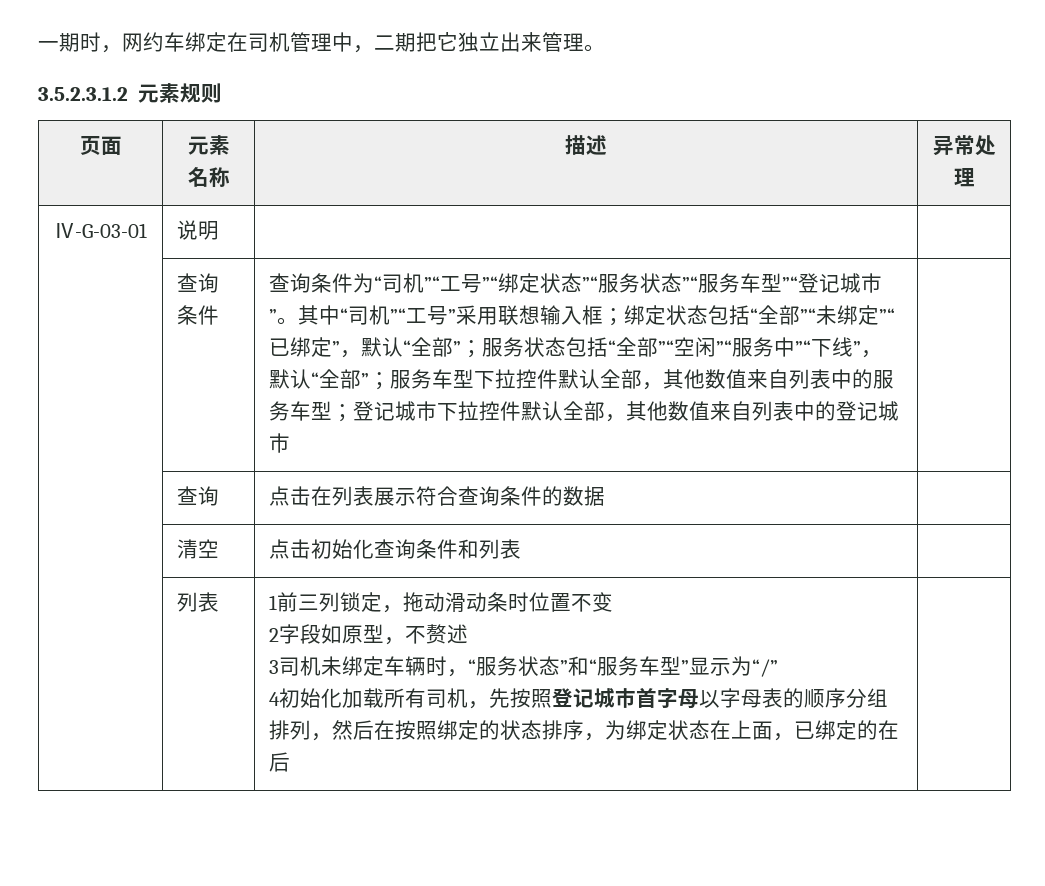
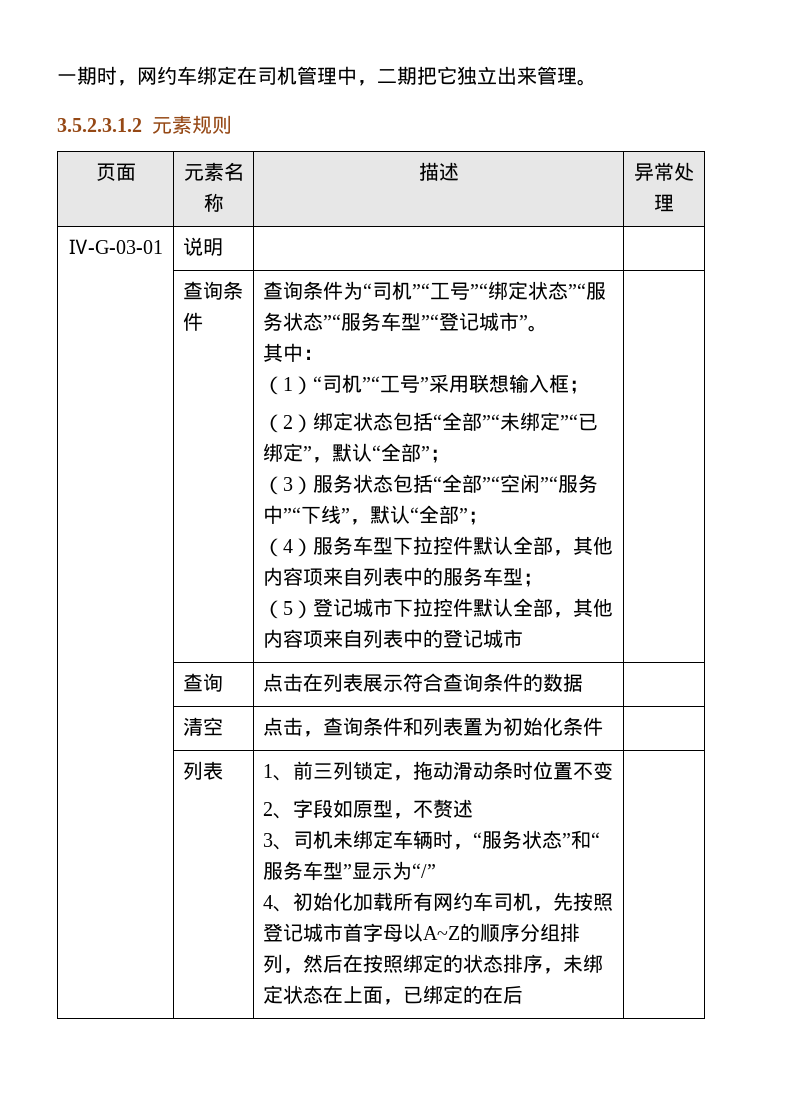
[298,305,341,325] 其中 -> [263,343,324,362] [263,376,314,395] // 其中： // （1）
(625, 317) none -> [263,414,314,433] // （2）
(483, 349) none -> [263,476,314,495] // （3）
(391, 381) none -> [263,538,314,557] // （4）
[705,369,748,389] 数值 -> [263,567,324,586] 内容项
(354, 413) none -> [263,600,314,619] // （5）
[668,401,711,421] 数值 -> [263,629,324,648] 内容项
[311,539,375,559] 初始化 -> [303,731,324,737] ，
(522, 549) none -> [463,717,604,736] 置为初始化条件
(278, 602) none -> [273,775,294,781] 、
(280, 635) none -> [273,813,294,819] 、
(280, 667) none -> [273,844,294,850] 、
(281, 699) none -> [273,906,294,912] 、
(427, 698) none -> [433,892,494,912] 网约车
[720,688,784,708] 字母表 -> [423,926,461,940] A~Z
[605,720,627,740] 为 -> [563,954,584,973] 未

